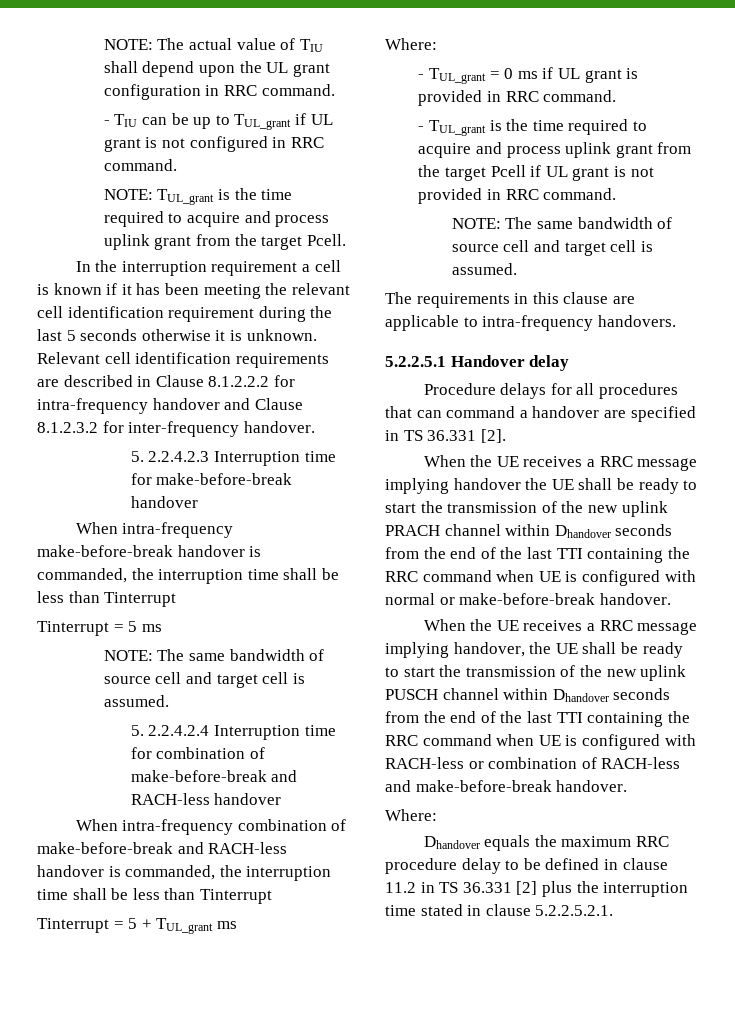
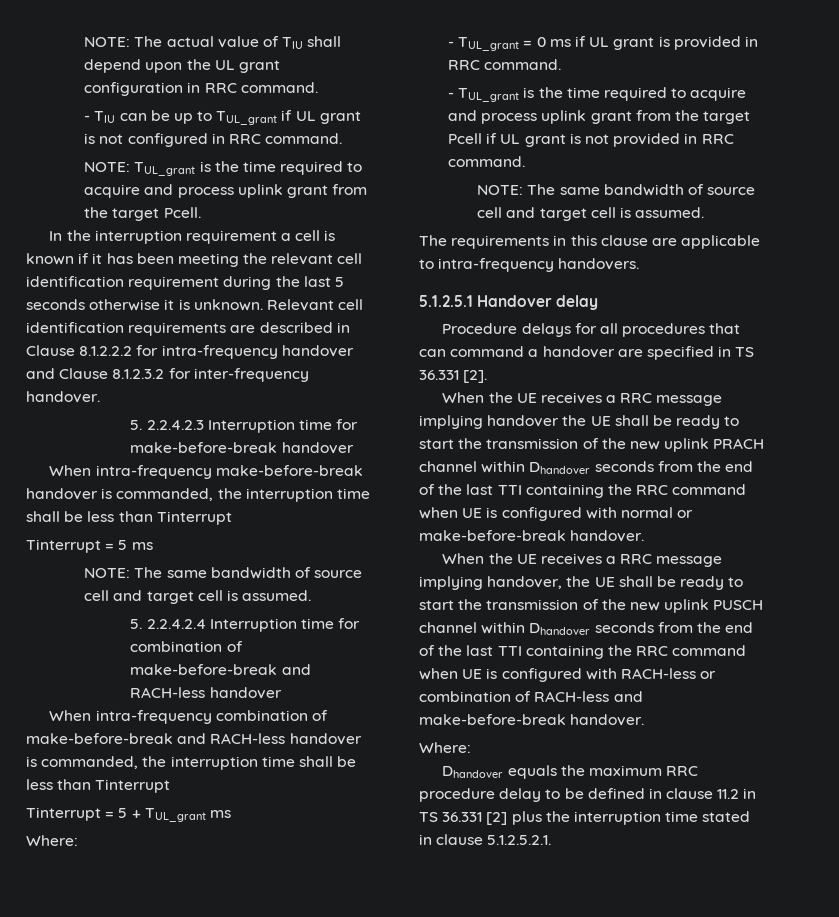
[385,356,446,367] 5.2.2.5.1 -> [419,295,473,307] 5.1.2.5.1
[535,905,614,916] 5.2.2.5.2.1. -> [487,835,552,845] 5.1.2.5.2.1.

